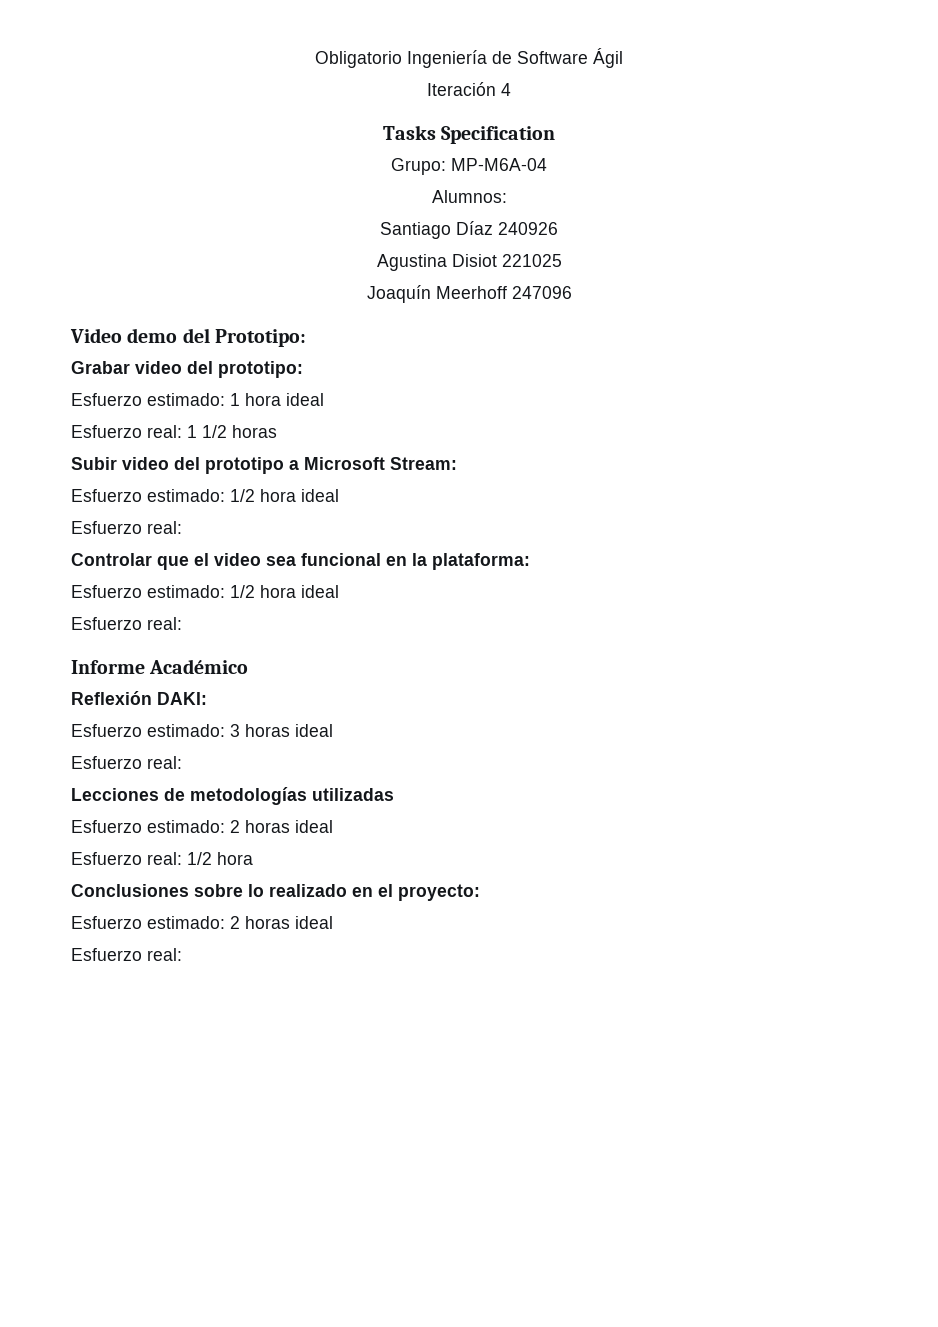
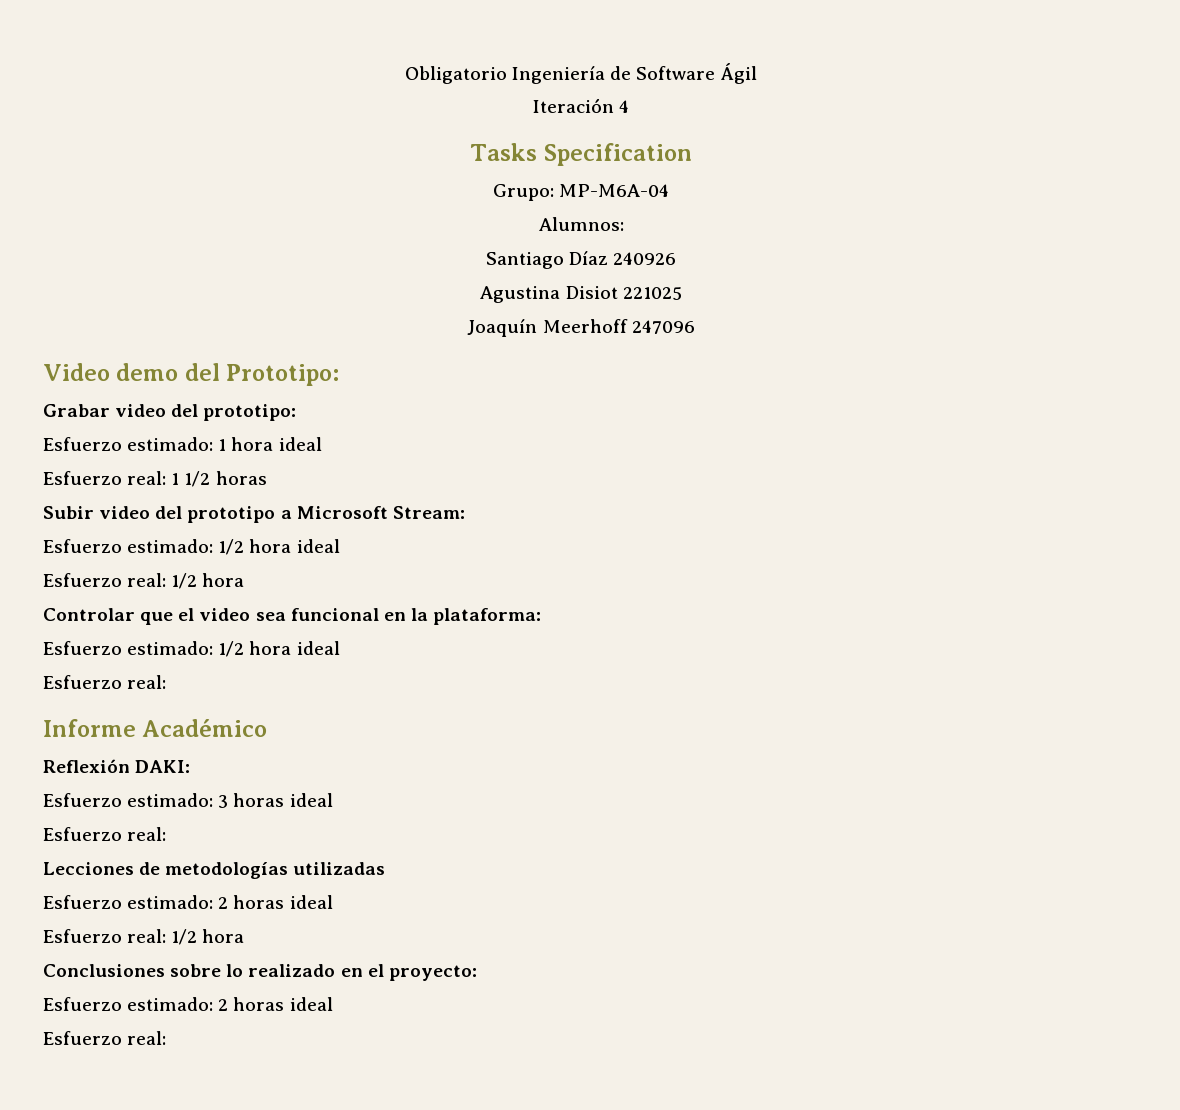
(182, 527) none -> [171,573,245,589] 1/2 hora

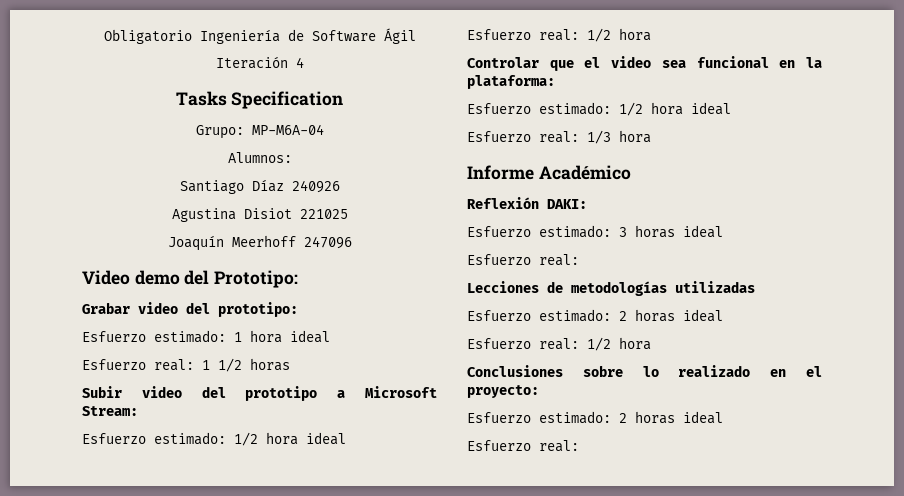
(167, 682) none -> [587,130,651,144] 1/3 hora

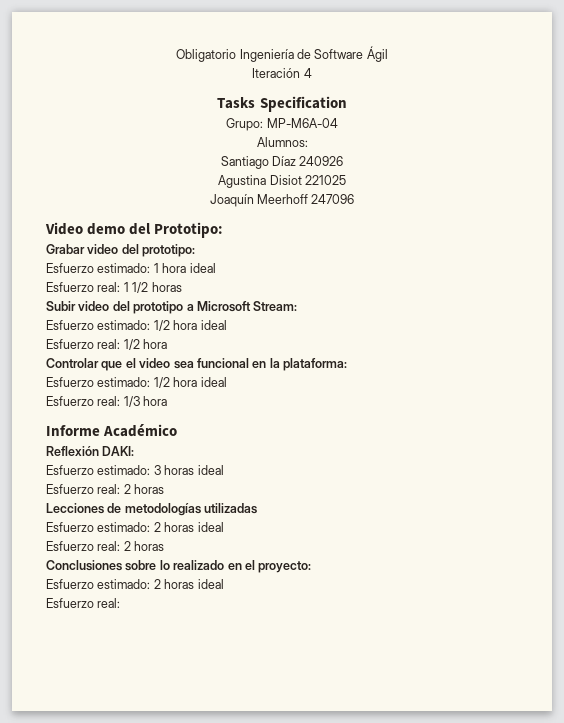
(579, 260) none -> [123,484,165,494] 2 horas
[587,337,651,351] 1/2 hora -> [123,541,165,551] 2 horas

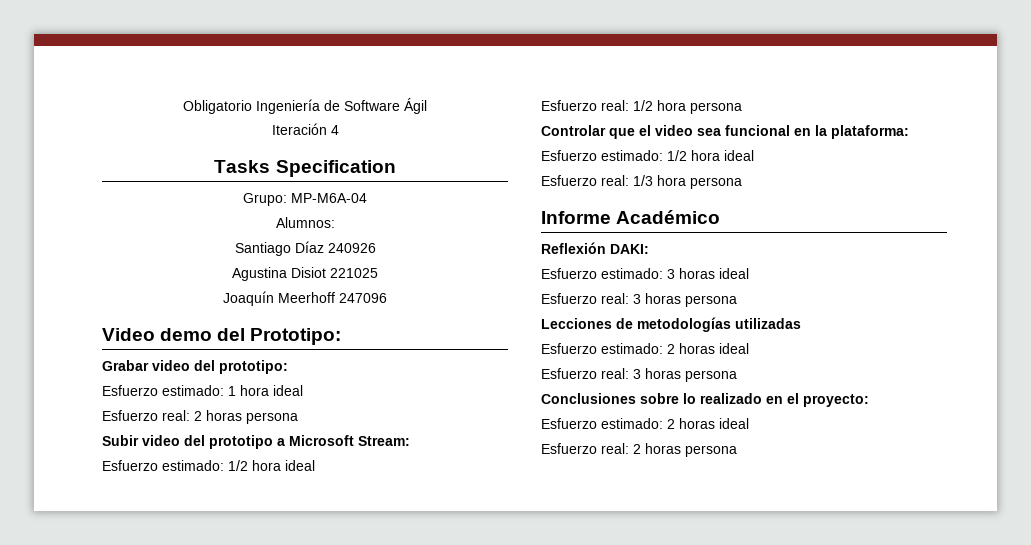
[123,282,182,293] 1 1/2 horas -> [194,410,298,424] 2 horas persona
(168, 344) none -> [690,102,742,114] persona
(168, 401) none -> [690,177,742,189] persona
[123,484,165,494] 2 horas -> [633,293,737,307] 3 horas persona
[123,541,165,551] 2 horas -> [633,368,737,382] 3 horas persona
(121, 603) none -> [633,443,737,457] 2 horas persona

